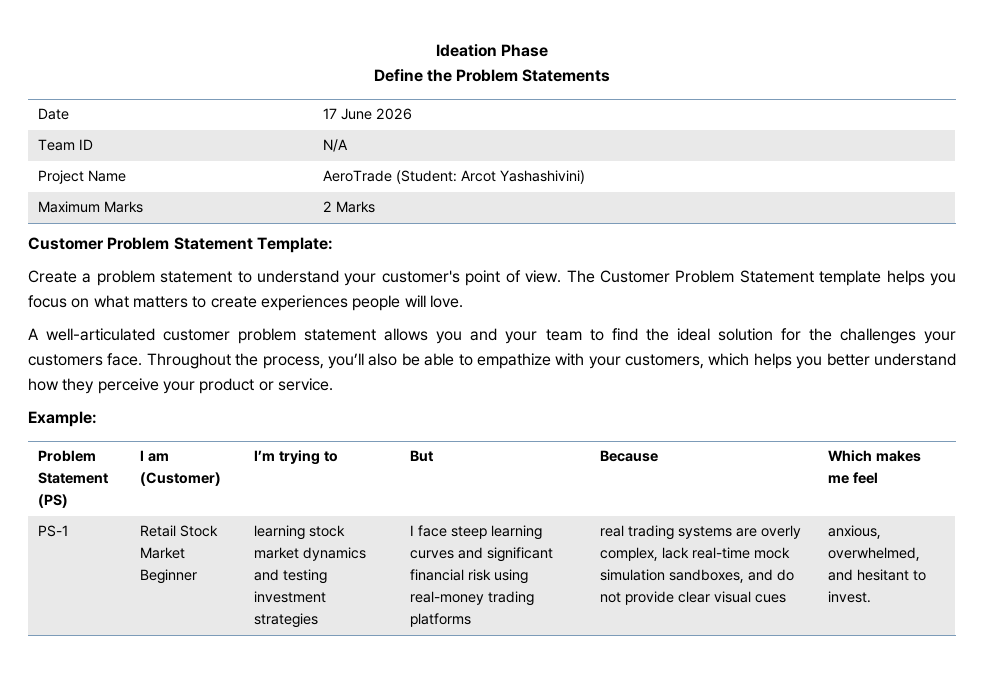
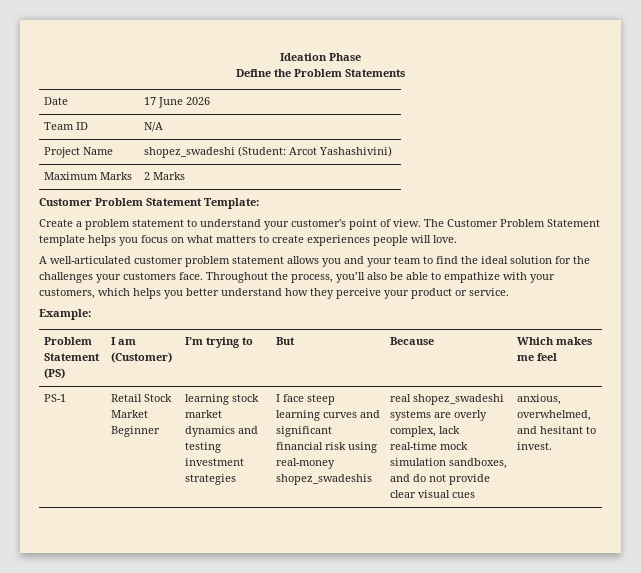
[323,170,393,182] AeroTrade -> [144,147,236,158] shopez_swadeshi
[488,591,535,606] [410,613,472,627] trading platforms -> [276,474,373,485] shopez_swadeshis
[628,525,675,540] trading -> [413,394,505,405] shopez_swadeshi

